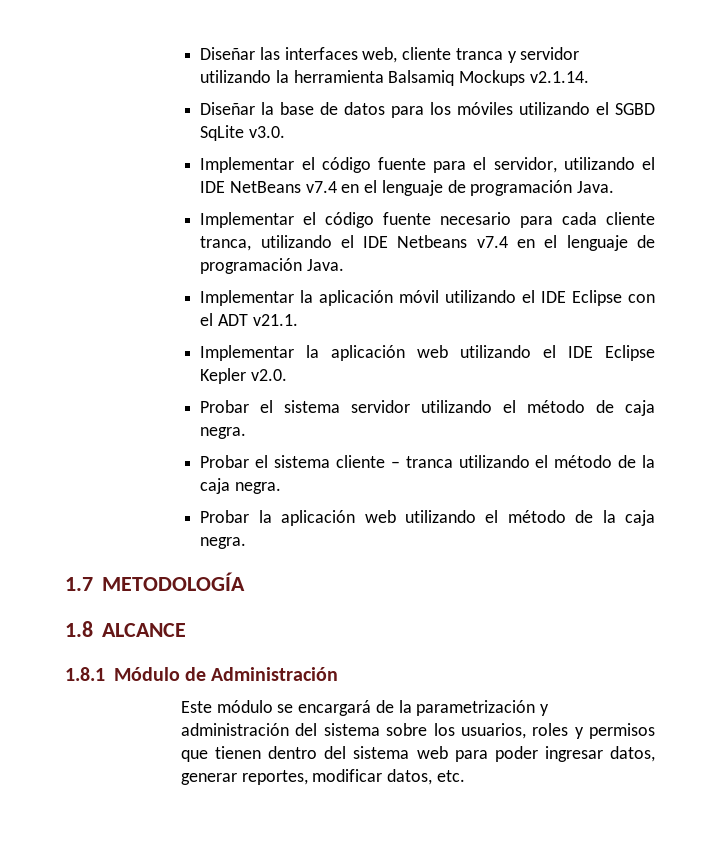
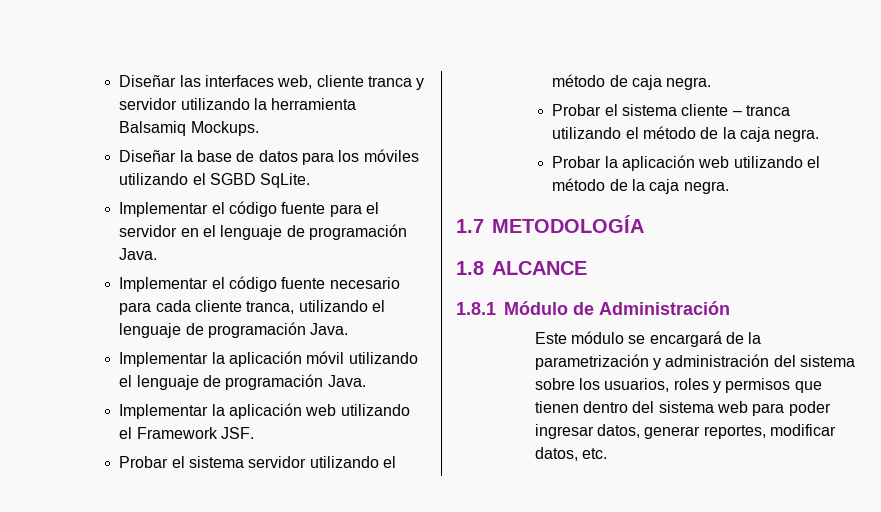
[459,70,589,86] Mockups v2.1.14. -> [190,121,259,136] Mockups.
[200,125,286,141] SqLite v3.0. -> [260,173,311,188] SqLite.
[493,157,655,173] [200,181,337,193] servidor, utilizando el IDE NetBeans v7.4 -> [119,225,178,237] servidor
[363,235,558,248] IDE Netbeans v7.4 en el -> (386, 306) none
[541,290,655,306] [200,313,298,326] IDE Eclipse con el ADT v21.1. -> [136,374,366,390] lenguaje de programación Java.
[568,345,655,361] [200,368,288,384] IDE Eclipse Kepler v2.0. -> [136,427,255,439] Framework JSF.

